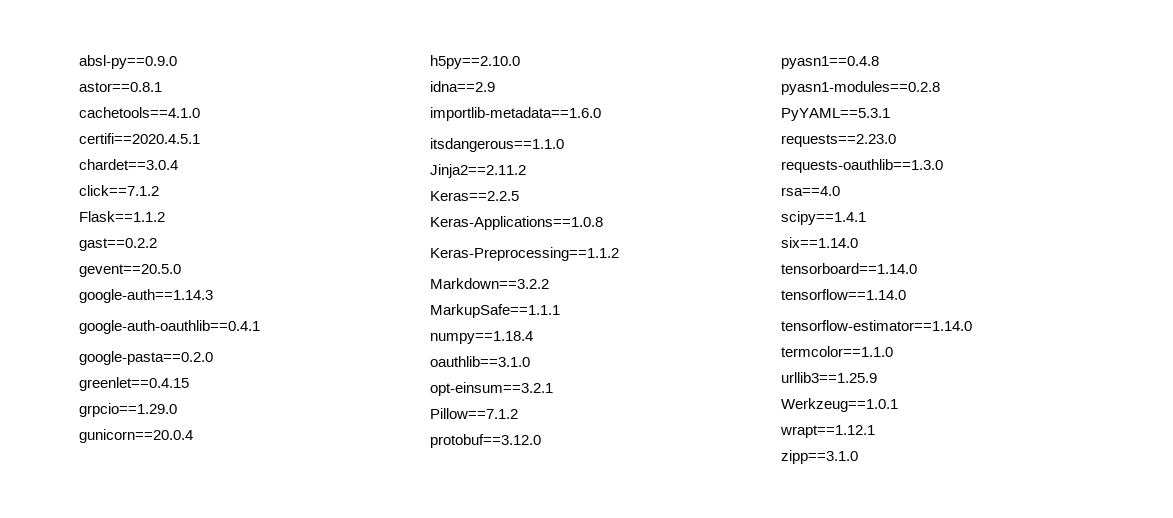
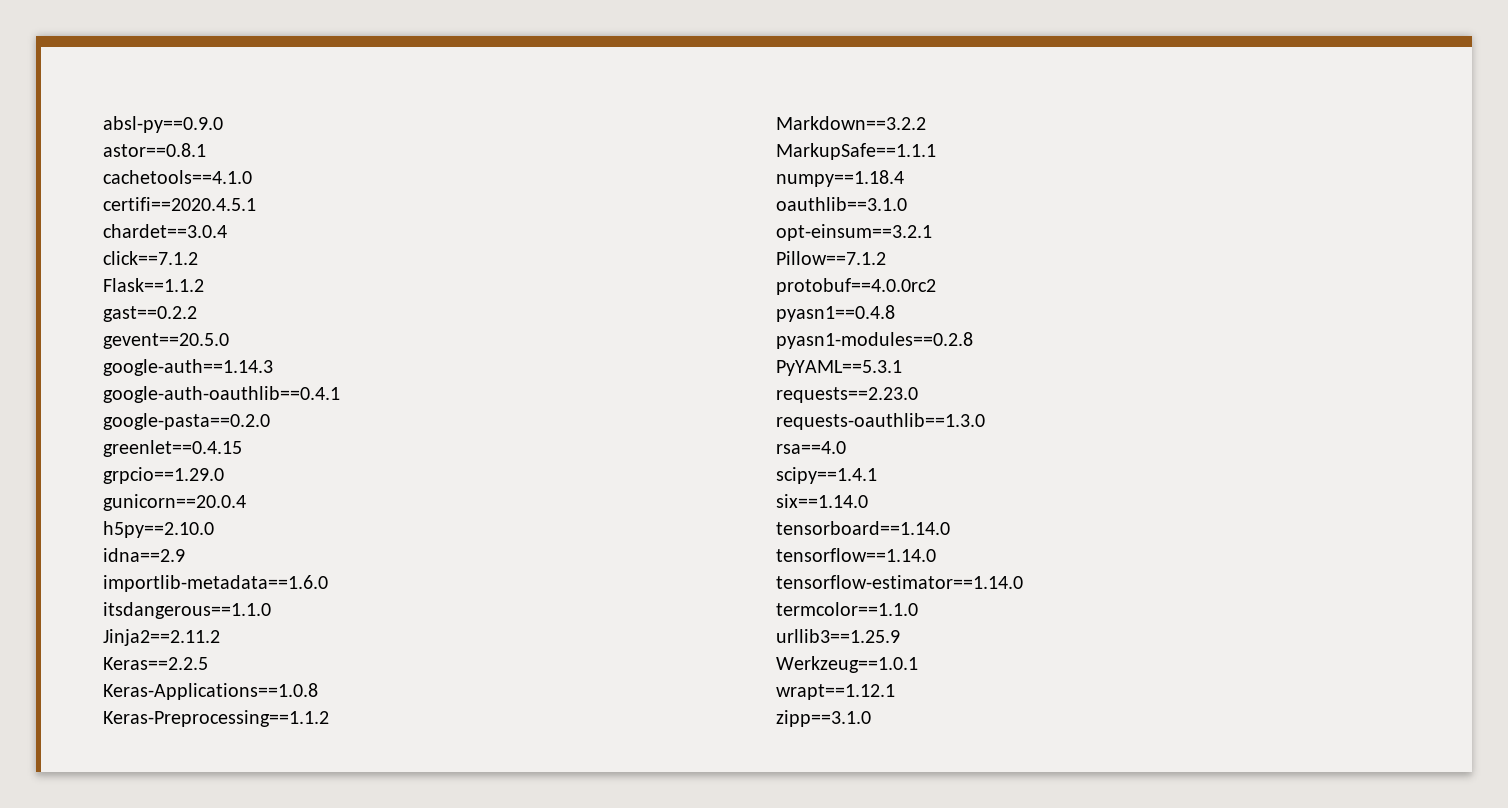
[430,434,541,448] protobuf==3.12.0 -> [776,278,936,295] protobuf==4.0.0rc2

